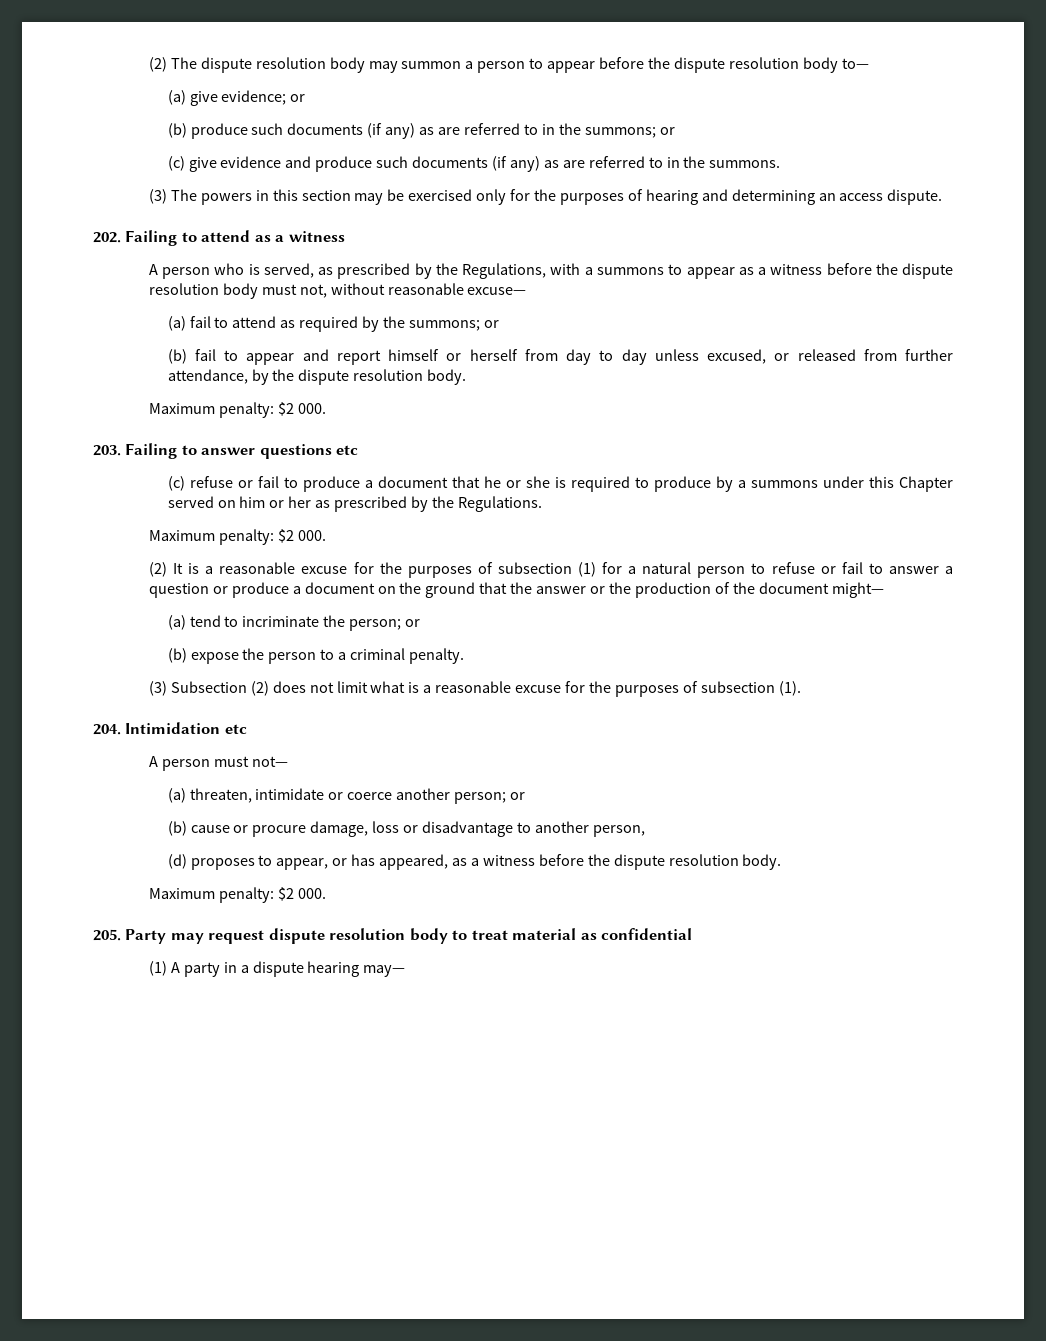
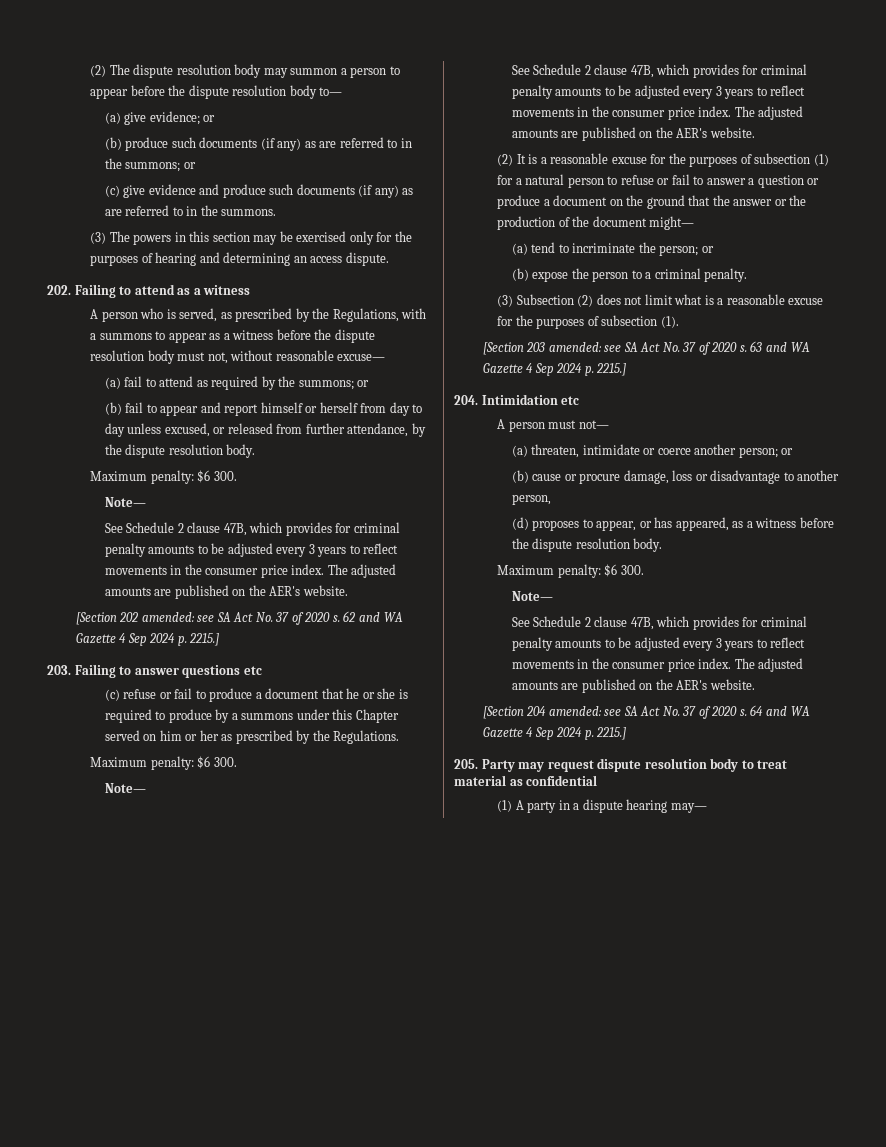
[277,402,326,416] $2 000. -> [197,470,237,483] [104,497,146,507] [104,522,400,536] [104,543,399,557] [104,564,397,578] [104,585,348,599] [75,611,403,625] [75,633,220,646] $6 300. // Note— // See Schedule 2 clause 47B, which provides for criminal penalty amounts to be adjusted every 3 years to reflect movements in the consumer price index. The adjusted amounts are published on the AER's website. // [Section 202 amended: see SA Act No. 37 of 2020 s. 62 and WA Gazette 4 Sep 2024 p. 2215.]
[277,529,326,543] $2 000. -> [197,756,237,769] [104,783,146,793] [511,64,807,78] [511,85,806,99] [511,106,804,120] [511,127,755,141] $6 300. // Note— // See Schedule 2 clause 47B, which provides for criminal penalty amounts to be adjusted every 3 years to reflect movements in the consumer price index. The adjusted amounts are published on the AER's website.
(801, 688) none -> [482,341,810,355] [482,363,627,376] // [Section 203 amended: see SA Act No. 37 of 2020 s. 63 and WA Gazette 4 Sep 2024 p. 2215.]
[277,887,326,901] $2 000. -> [604,564,644,577] [511,591,553,601] [511,616,807,630] [511,637,806,651] [511,658,804,672] [511,679,755,693] [482,705,810,719] [482,727,627,740] $6 300. // Note— // See Schedule 2 clause 47B, which provides for criminal penalty amounts to be adjusted every 3 years to reflect movements in the consumer price index. The adjusted amounts are published on the AER's website. // [Section 204 amended: see SA Act No. 37 of 2020 s. 64 and WA Gazette 4 Sep 2024 p. 2215.]

